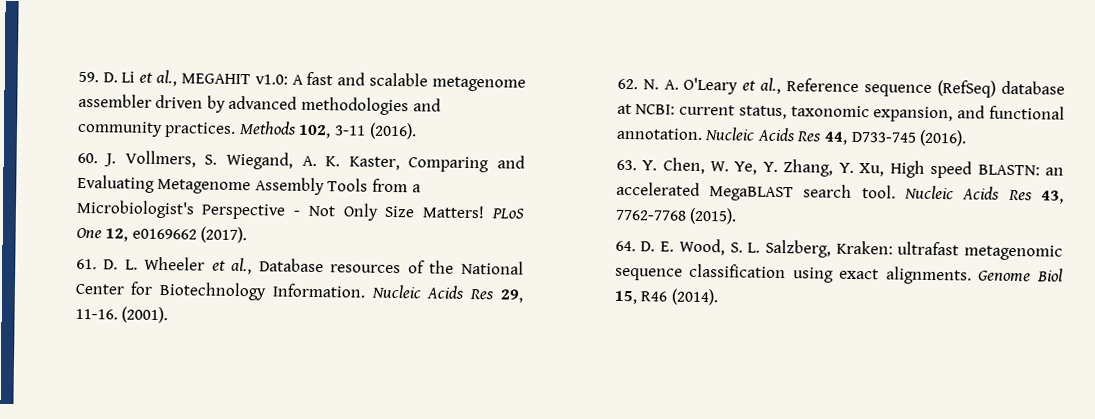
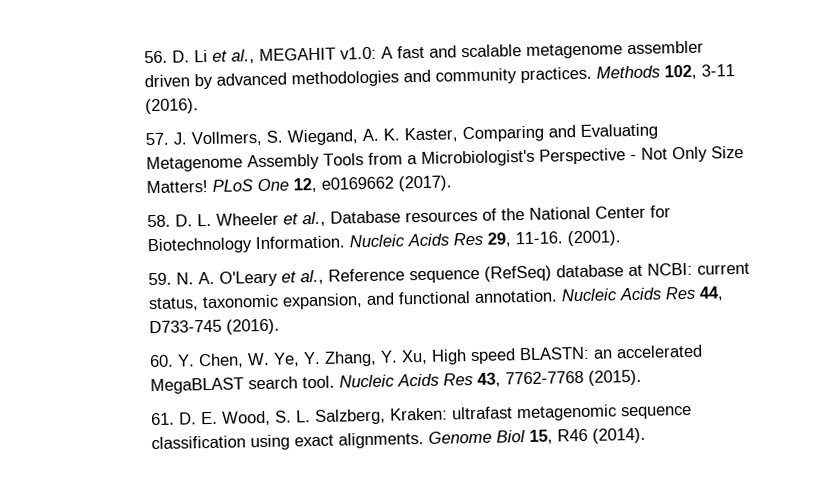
[77,71,99,83] 59. -> [144,50,169,64] 56.
[76,152,98,164] 60. -> [145,132,170,146] 57.
[75,258,97,270] 61. -> [147,214,172,228] 58.
[616,78,638,90] 62. -> [148,272,173,286] 59.
[615,159,637,171] 63. -> [149,354,175,368] 60.
[614,240,636,252] 64. -> [151,412,176,426] 61.

